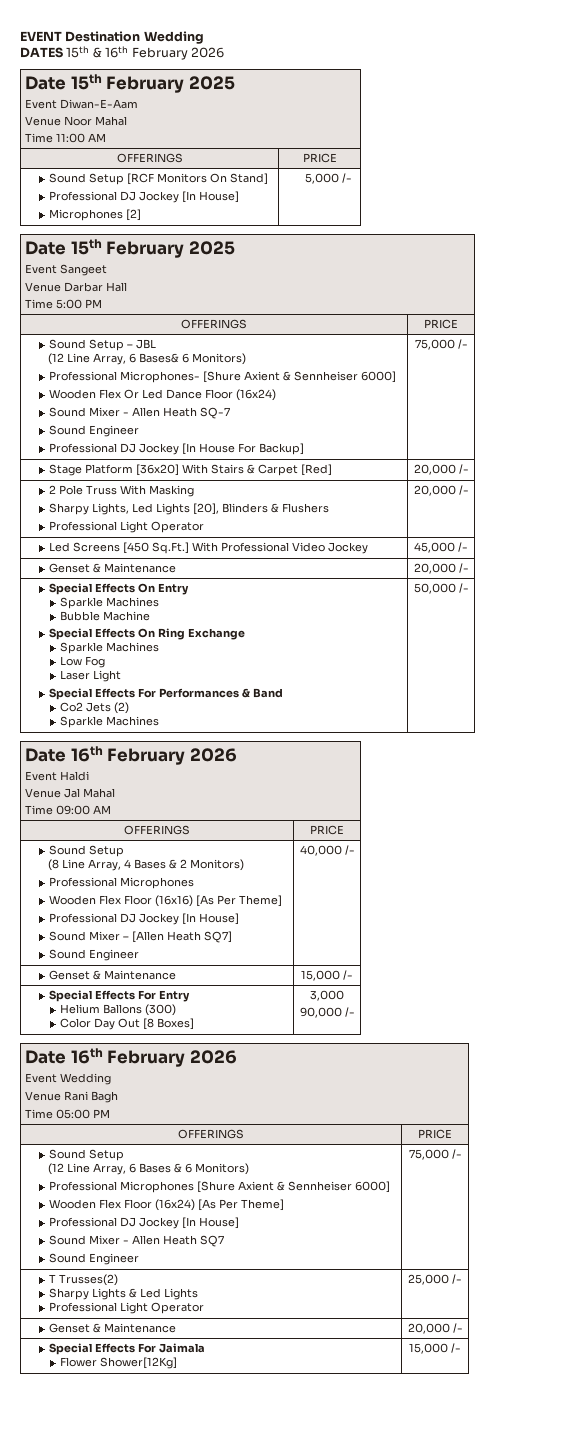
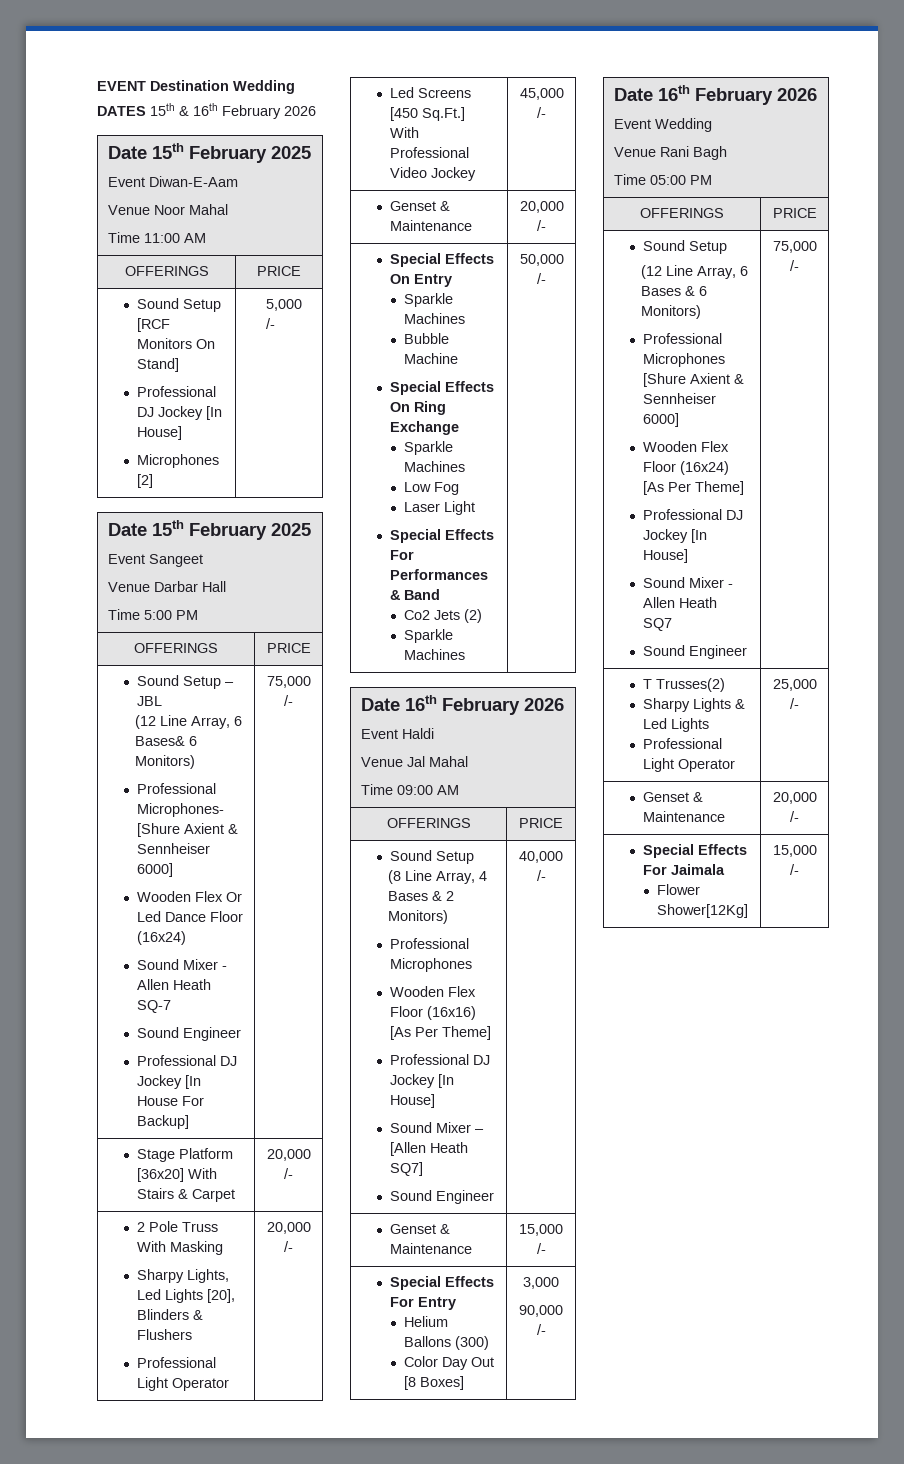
[300,464,332,476] [Red] -> (236, 1195) none

